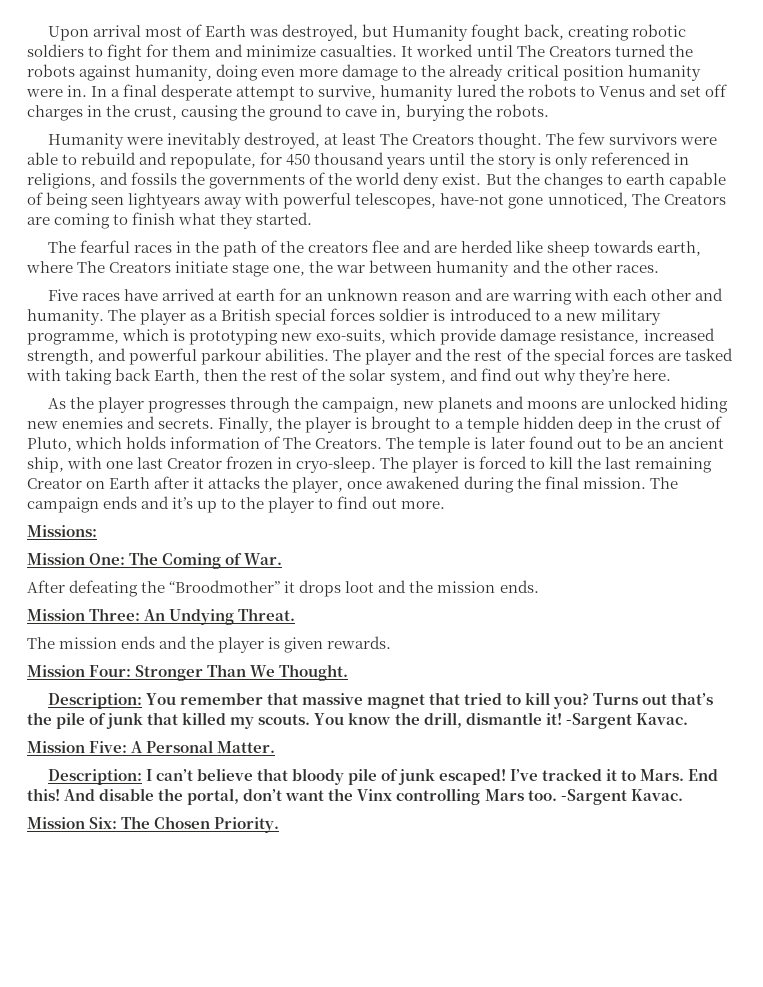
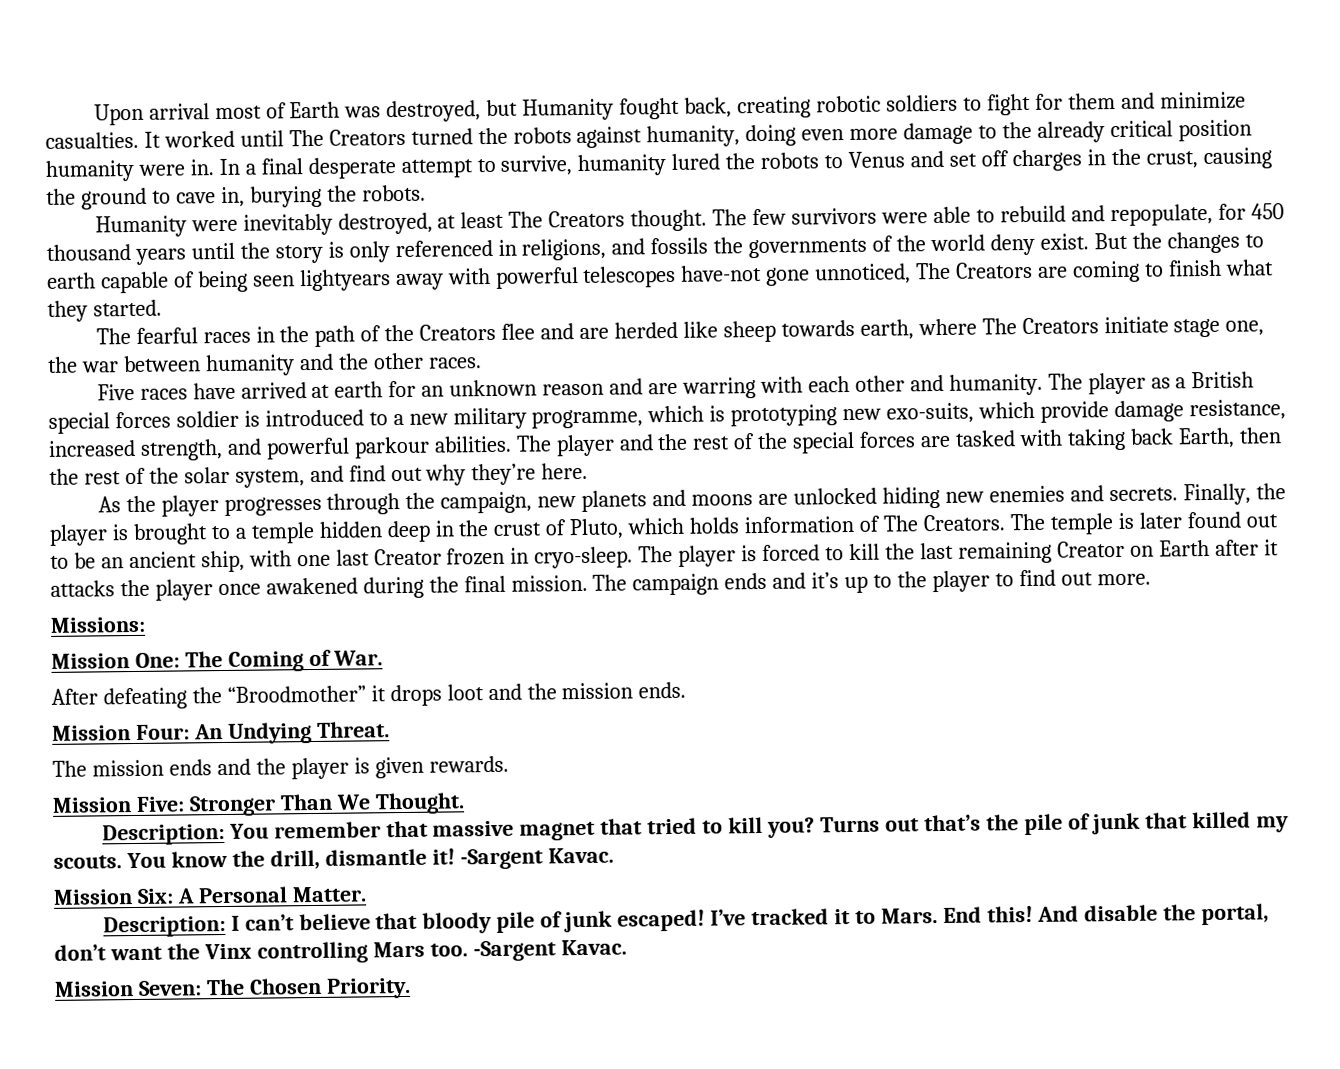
[355,193,437,209] telescopes, -> [583,265,677,288] telescopes
[308,242,369,253] creators -> [419,323,497,341] Creators
[292,477,344,493] player, -> [154,579,213,601] player
[89,608,141,621] Three: -> [135,724,190,740] Four:
[89,665,132,677] Four: -> [135,796,185,812] Five:
[89,741,128,753] Five: -> [136,888,174,904] Six:
[89,817,118,829] Six: -> [137,980,202,996] Seven:

